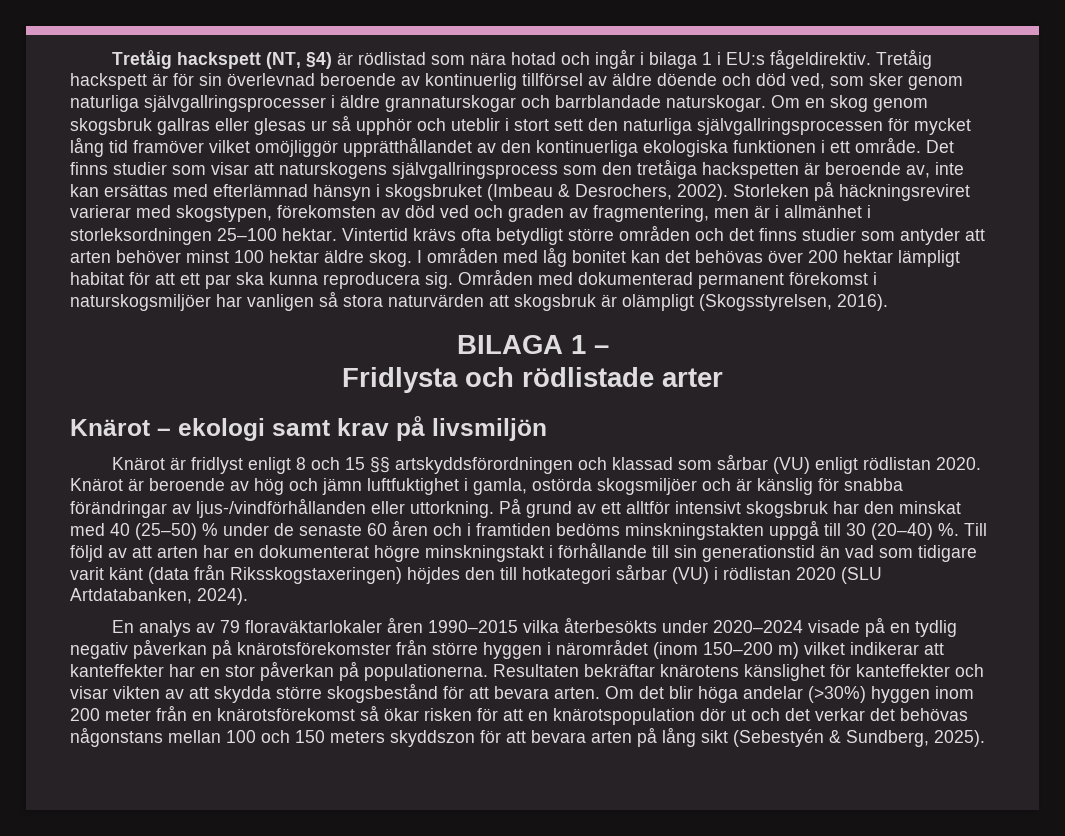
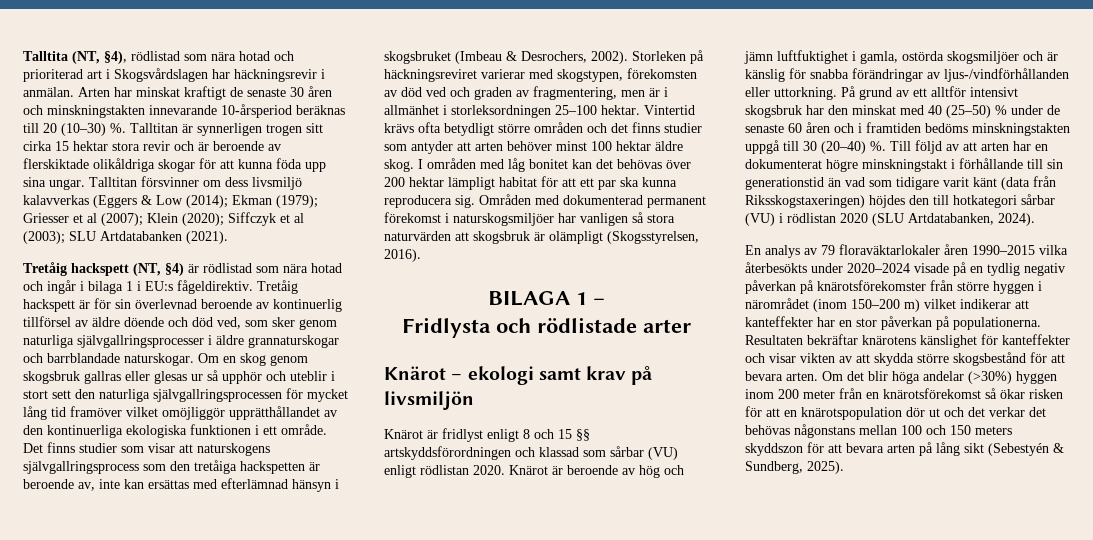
(112, 59) none -> [23,51,294,64] [23,68,325,82] [23,86,332,100] [23,104,345,118] [23,123,323,136] [23,141,281,151] [23,158,326,172] [23,176,302,190] [23,195,318,208] [23,212,304,226] [23,231,228,244] Talltita (NT, §4), rödlistad som nära hotad och prioriterad art i Skogsvårdslagen har häckningsrevir i anmälan. Arten har minskat kraftigt de senaste 30 åren och minskningstakten innevarande 10-årsperiod beräknas till 20 (10–30) %. Talltitan är synnerligen trogen sitt cirka 15 hektar stora revir och är beroende av flerskiktade olikåldriga skogar för att kunna föda upp sina ungar. Talltitan försvinner om dess livsmiljö kalavverkas (Eggers & Low (2014); Ekman (1979); Griesser et al (2007); Klein (2020); Siffczyk et al (2003); SLU Artdatabanken (2021). //

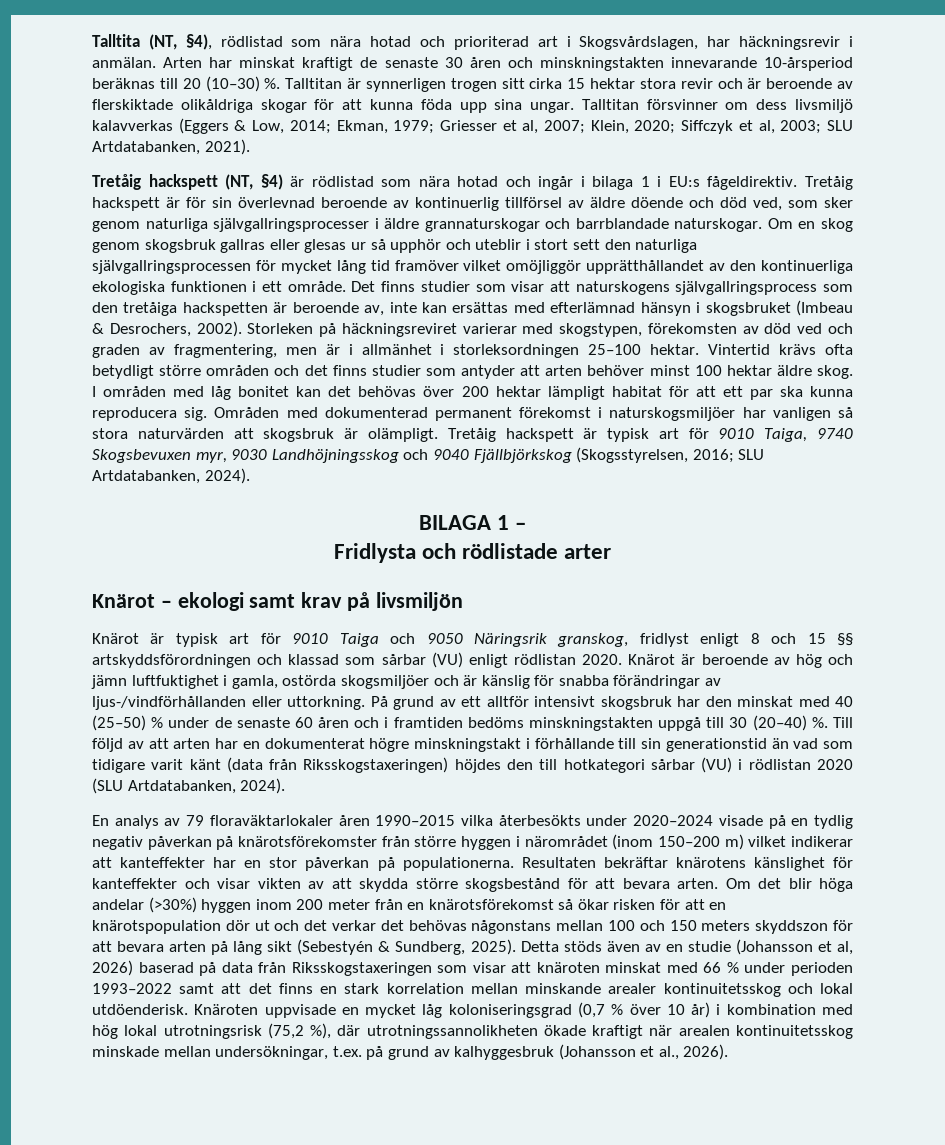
[114,68,208,82] Skogsvårdslagen -> [579,36,699,50] Skogsvårdslagen,
[156,195,318,208] [23,212,304,226] [23,231,228,244] Low (2014); Ekman (1979); Griesser et al (2007); Klein (2020); Siffczyk et al (2003); SLU Artdatabanken (2021). -> [252,120,853,134] [92,139,250,155] Low, 2014; Ekman, 1979; Griesser et al, 2007; Klein, 2020; Siffczyk et al, 2003; SLU Artdatabanken, 2021).
[549,231,699,244] [384,249,421,262] olämpligt (Skogsstyrelsen, 2016). -> [367,428,854,442] [92,447,765,463] [92,468,250,484] olämpligt. Tretåig hackspett är typisk art för 9010 Taiga, 9740 Skogsbevuxen myr, 9030 Landhöjningsskog och 9040 Fjällbjörkskog (Skogsstyrelsen, 2016; SLU Artdatabanken, 2024).
(438, 434) none -> [175,633,629,647] typisk art för 9010 Taiga och 9050 Näringsrik granskog,
(844, 467) none -> [520,939,853,955] [92,960,853,976] [92,983,853,997] [92,1002,854,1018] [92,1023,853,1039] [92,1044,729,1060] Detta stöds även av en studie (Johansson et al, 2026) baserad på data från Riksskogstaxeringen som visar att knäroten minskat med 66 % under perioden 1993–2022 samt att det finns en stark korrelation mellan minskande arealer kontinuitetsskog och lokal utdöenderisk. Knäroten uppvisade en mycket låg koloniseringsgrad (0,7 % över 10 år) i kombination med hög lokal utrotningsrisk (75,2 %), där utrotningssannolikheten ökade kraftigt när arealen kontinuitetsskog minskade mellan undersökningar, t.ex. på grund av kalhyggesbruk (Johansson et al., 2026).

